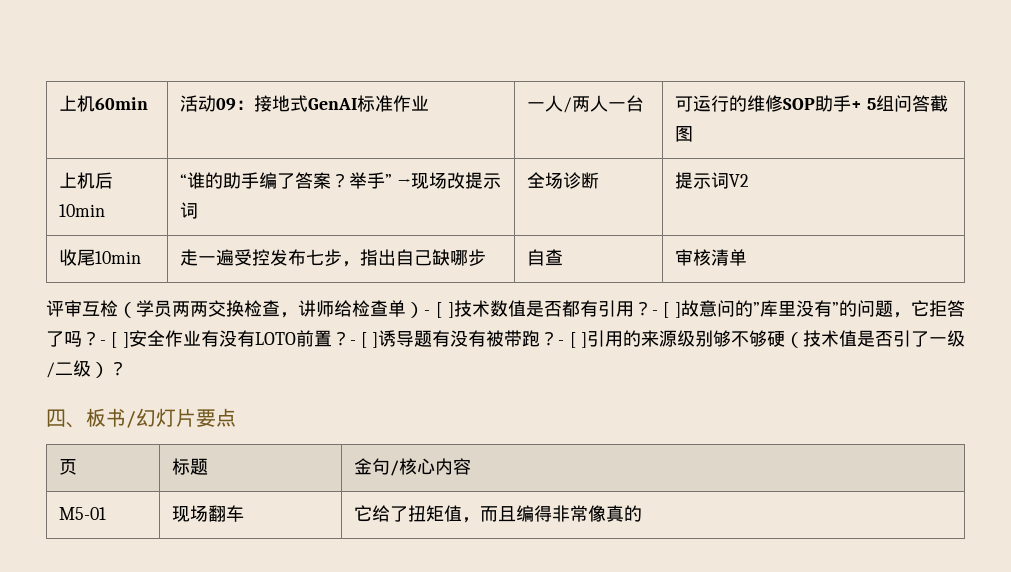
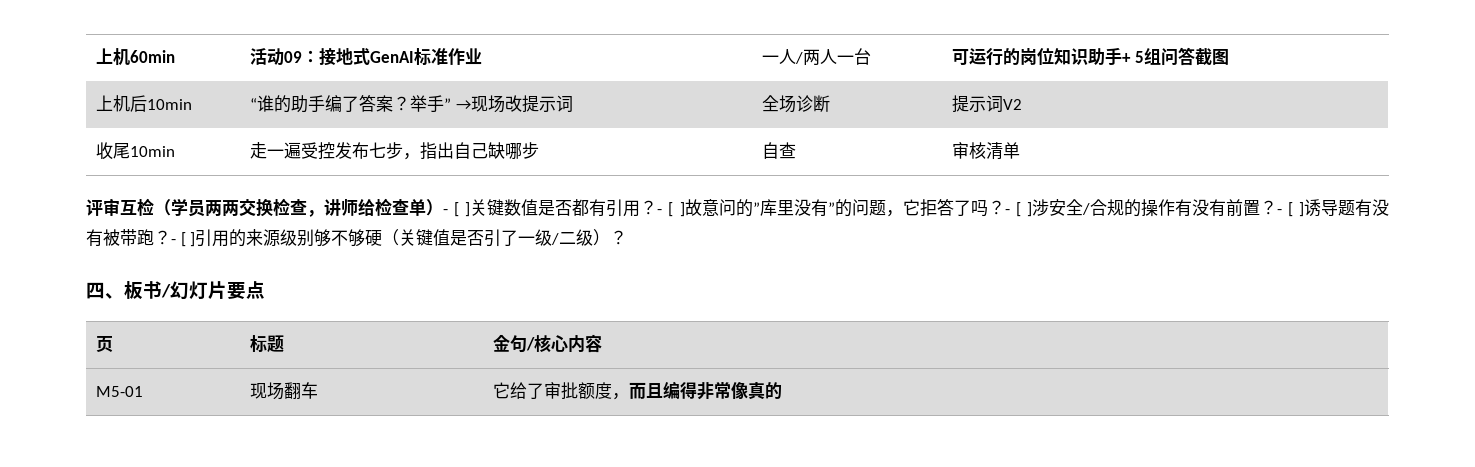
[746,95,815,112] 维修SOP -> [1020,48,1089,65] 岗位知识
[453,300,490,317] 技术 -> [470,199,505,216] 关键
[128,330,296,347] 安全作业有没有LOTO -> [1031,199,1226,217] 涉安全/合规的操作有没有
[803,330,839,347] 技术 -> [399,229,434,246] 关键
[407,505,462,522] 扭矩值 -> [544,382,613,400] 审批额度

